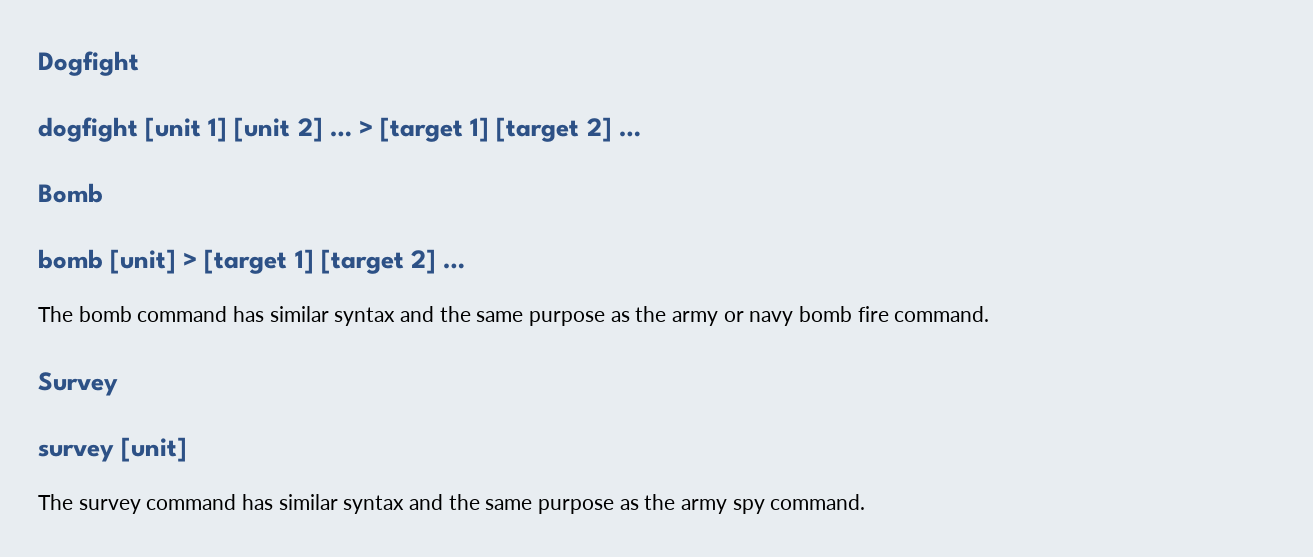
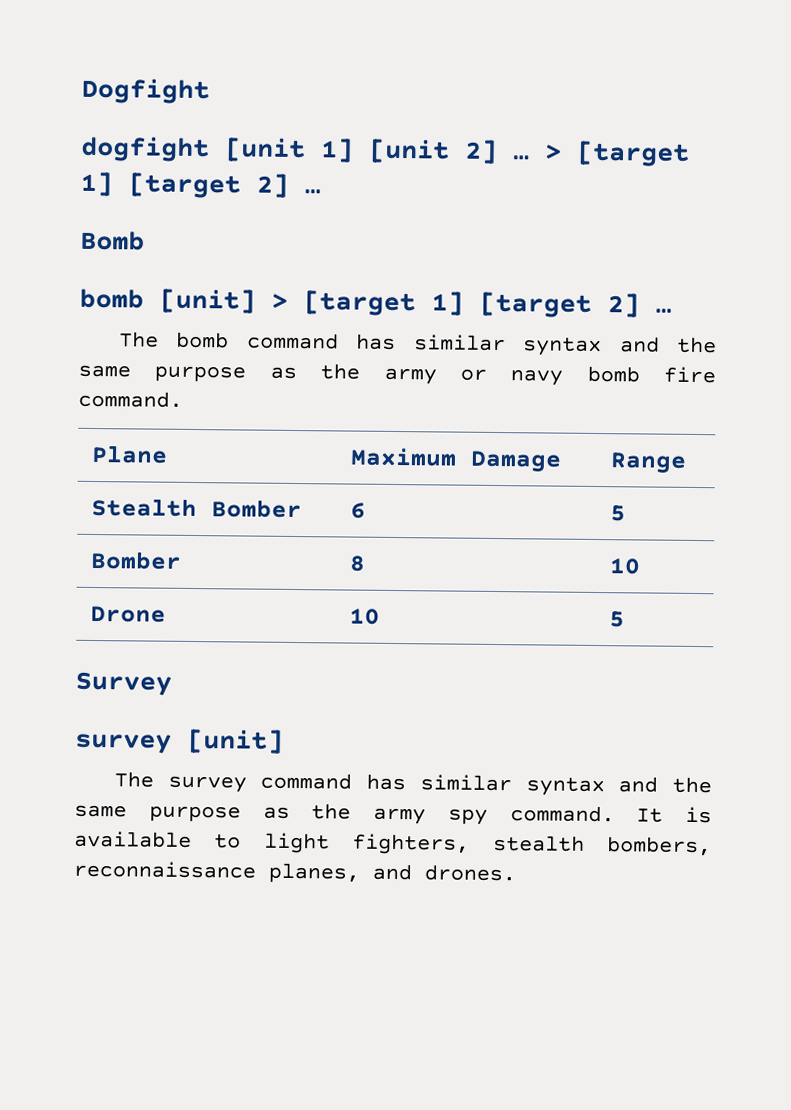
(990, 314) none -> [90,444,168,464] [349,447,562,473] [609,452,687,474] [90,497,302,519] [349,502,366,519] [609,505,626,522] [89,550,182,570] [348,555,365,572] [608,558,640,575] [89,605,166,623] [348,608,380,625] [608,611,625,628] // Plane | Maximum Damage | Range // Stealth Bomber | 6 | 5 // Bomber | 8 | 10 // Drone | 10 | 5
(866, 502) none -> [636,806,712,824] [74,830,712,857] [73,860,516,884] It is available to light fighters, stealth bombers, reconnaissance planes, and drones.

